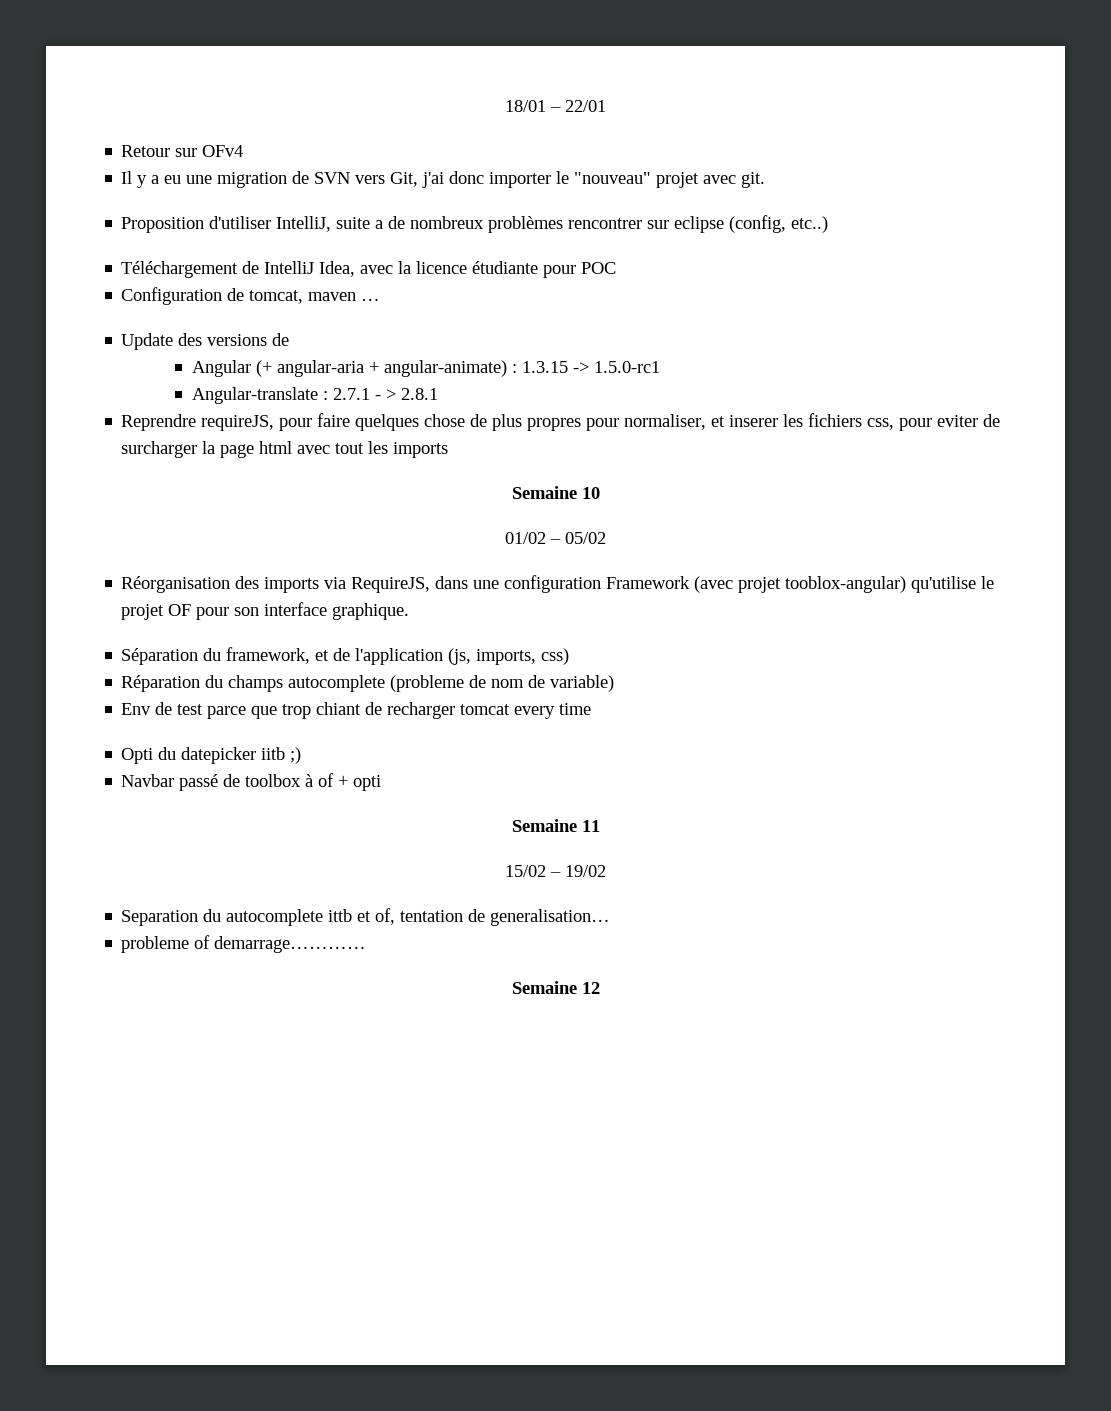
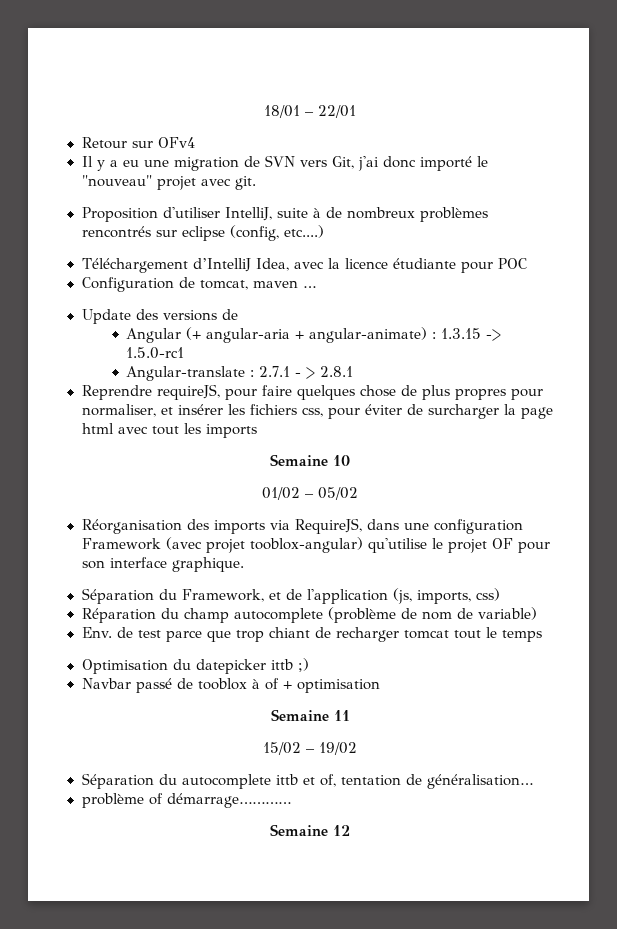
[489,172,552,188] importer -> [419,156,472,171] importé
[375,220,384,229] a -> [312,208,321,218] à
[568,218,643,229] rencontrer -> [81,226,151,238] rencontrés
[791,216,829,233] etc..) -> [283,225,324,238] etc....)
[242,261,315,274] de IntelliJ -> [192,258,251,272] d’IntelliJ
[729,415,779,427] inserer -> [177,404,223,415] insérer
[937,415,979,427] eviter -> [364,404,402,415] éviter
[226,647,311,664] framework, -> [181,589,264,602] Framework,
[228,675,465,692] champs autocomplete (probleme -> [183,607,396,623] champ autocomplete (problème
[121,703,152,715] Env -> [81,627,113,638] Env.
[514,703,592,719] [121,748,154,764] every time // Opti -> [454,627,543,642] [81,659,168,674] tout le temps // Optimisation
[261,747,286,760] iitb -> [270,659,293,670] ittb
[245,774,302,787] toolbox -> [197,678,247,690] tooblox
[353,775,382,791] opti -> [296,679,380,693] optimisation
[121,910,199,926] Separation -> [81,773,154,789] Séparation
[490,909,611,926] [121,935,367,953] generalisation… // probleme of demarrage………… -> [426,774,533,789] [81,793,291,808] généralisation… // problème of démarrage…………

